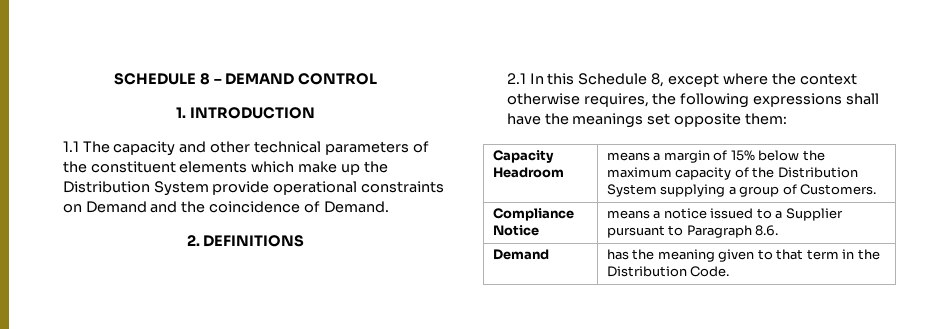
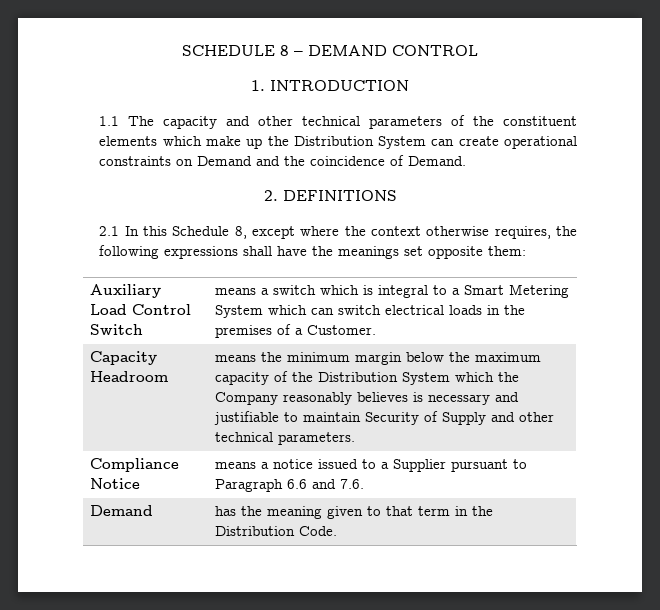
[212,181,270,195] provide -> [431,136,499,146] can create
(788, 119) none -> [90,284,162,298] [90,304,192,315] [90,324,144,335] [215,284,570,298] [215,305,526,318] [215,324,377,338] // Auxiliary Load Control Switch | means a switch which is integral to a Smart Metering System which can switch electrical loads in the premises of a Customer.
[653,150,755,163] a margin of 15% -> [261,352,403,365] the minimum margin
[660,184,877,197] supplying a group of Customers. -> [455,372,520,382] [215,392,520,405] [214,411,555,425] [215,432,356,445] which the Company reasonably believes is necessary and justifiable to maintain Security of Supply and other technical parameters.
[755,225,779,236] 8.6. -> [287,479,365,489] 6.6 and 7.6.

